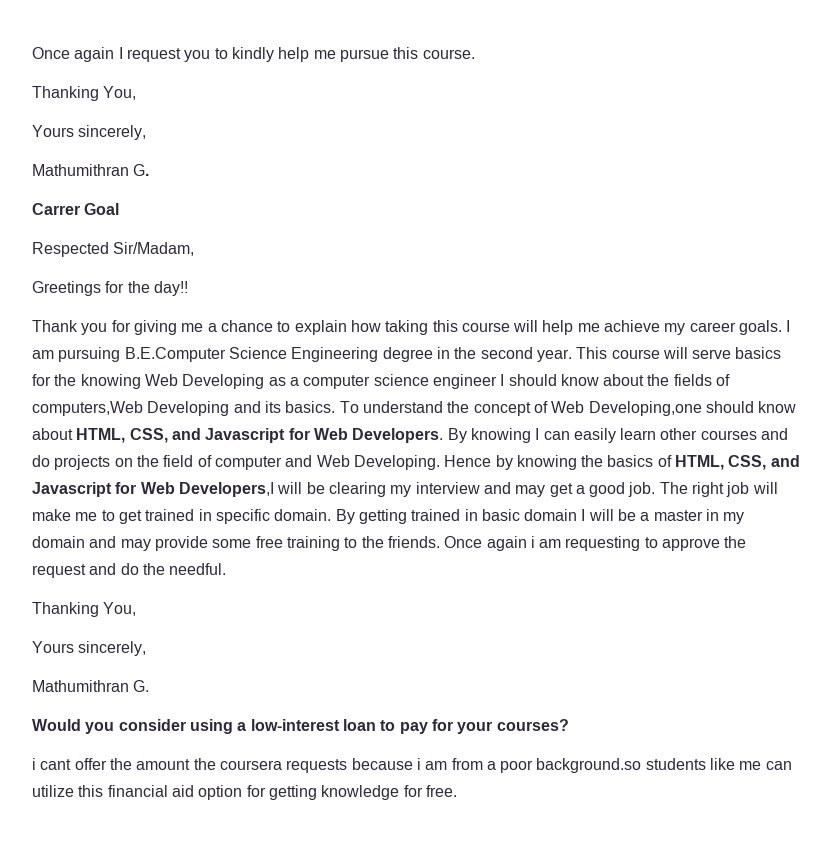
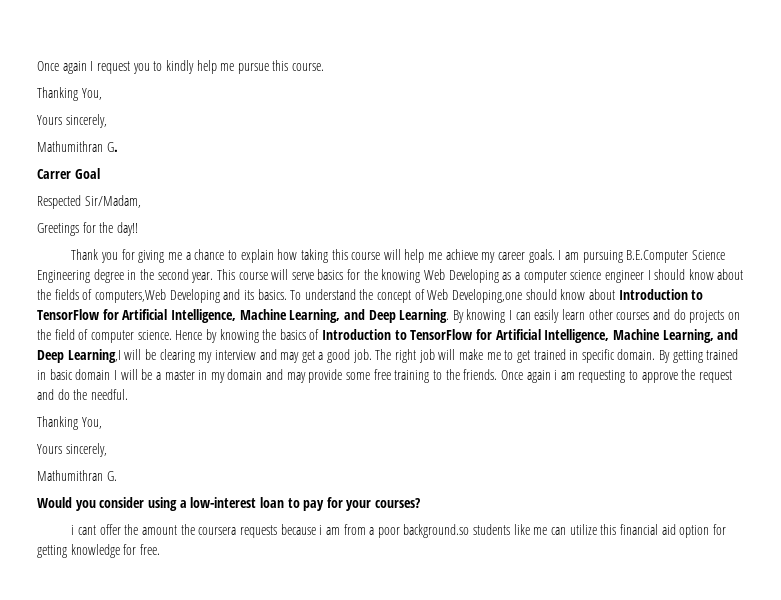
[76,428,444,443] HTML, CSS, and Javascript for Web Developers. -> [618,289,704,300] [37,309,450,323] Introduction to TensorFlow for Artificial Intelligence, Machine Learning, and Deep Learning.
[285,455,440,470] and Web Developing. -> [137,330,172,340] science.
[675,455,800,470] [32,482,274,497] HTML, CSS, and Javascript for Web Developers,I -> [322,329,739,343] [37,349,121,363] Introduction to TensorFlow for Artificial Intelligence, Machine Learning, and Deep Learning,I

